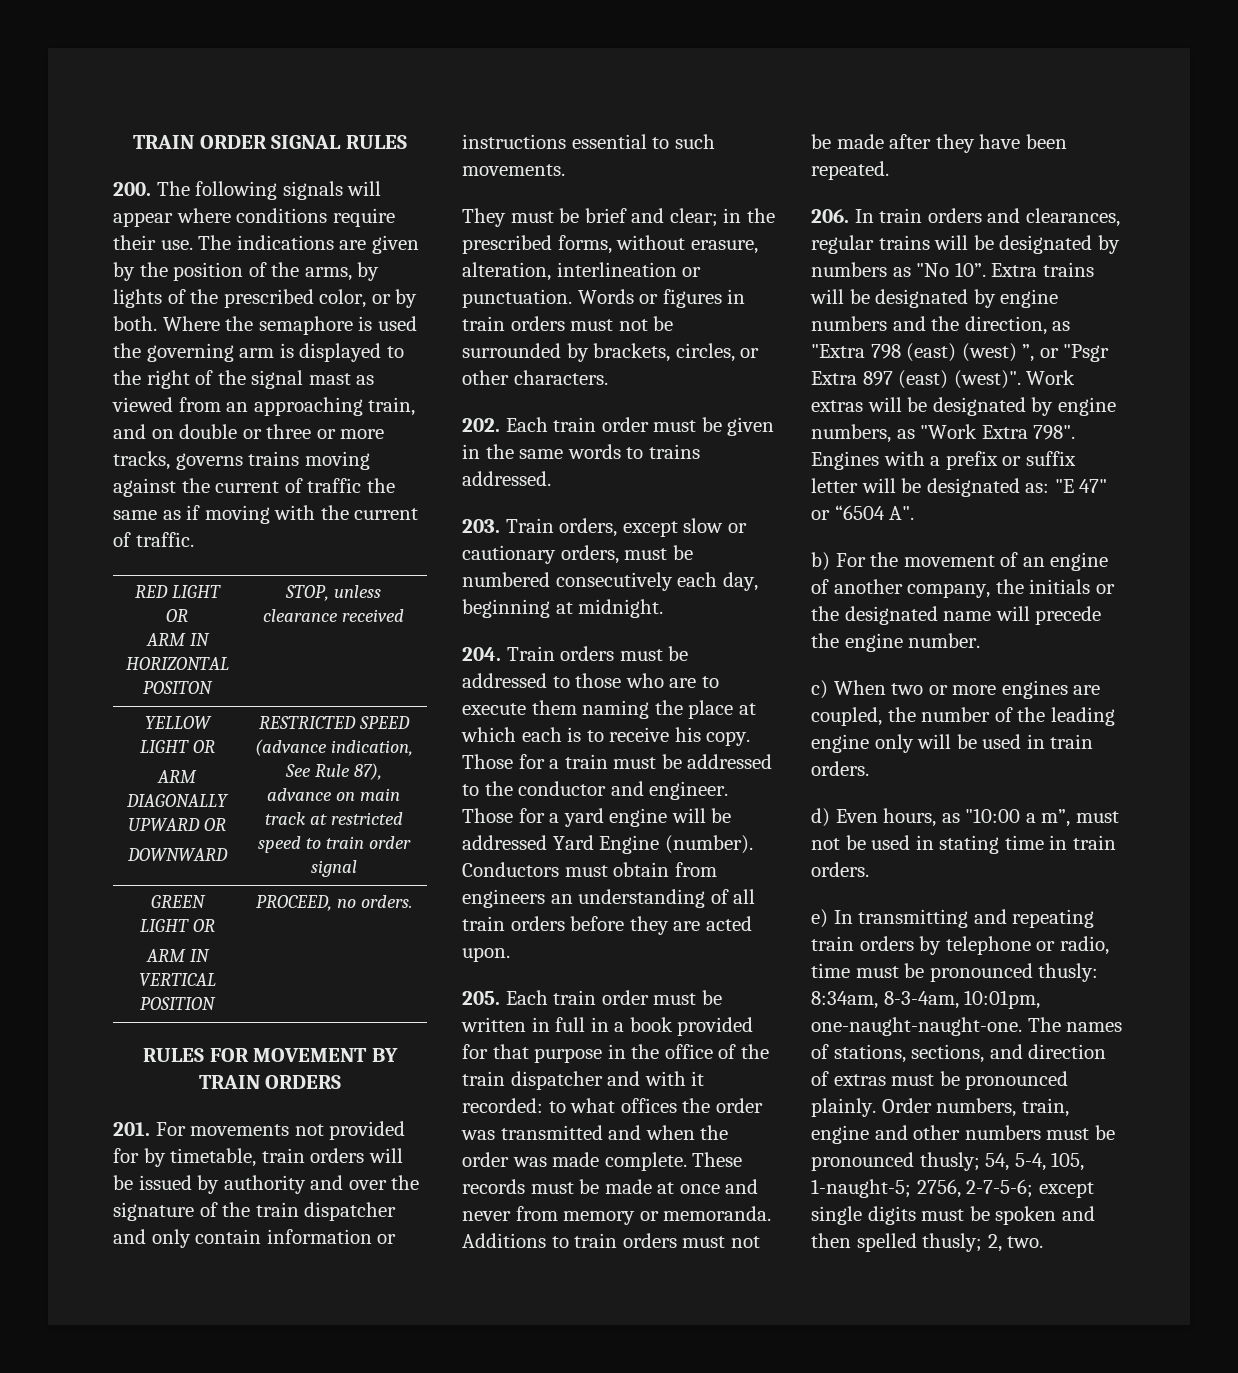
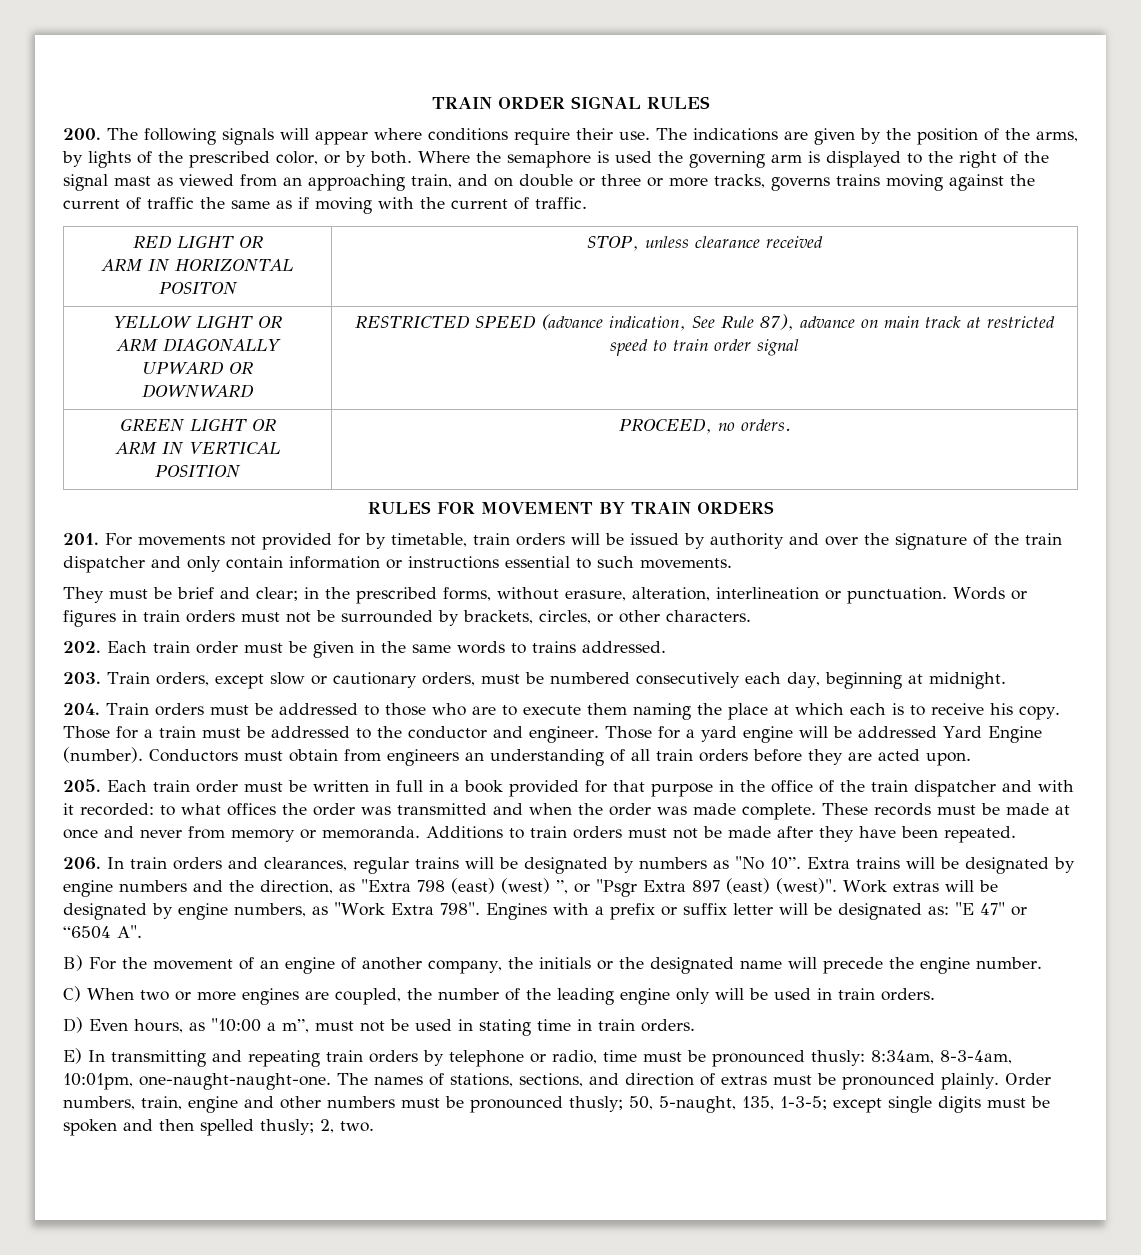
[811,552,830,571] b) -> [63,955,83,971] B)
[811,680,828,699] c) -> [63,986,81,1002] C)
[811,808,830,827] d) -> [63,1017,83,1033] D)
[811,909,828,928] e) -> [63,1048,82,1064] E)
[985,1152,1085,1171] [811,1179,1034,1198] 54, 5-4, 105, 1-naught-5; 2756, 2-7-5-6; -> [629,1096,827,1113] 50, 5-naught, 135, 1-3-5;

